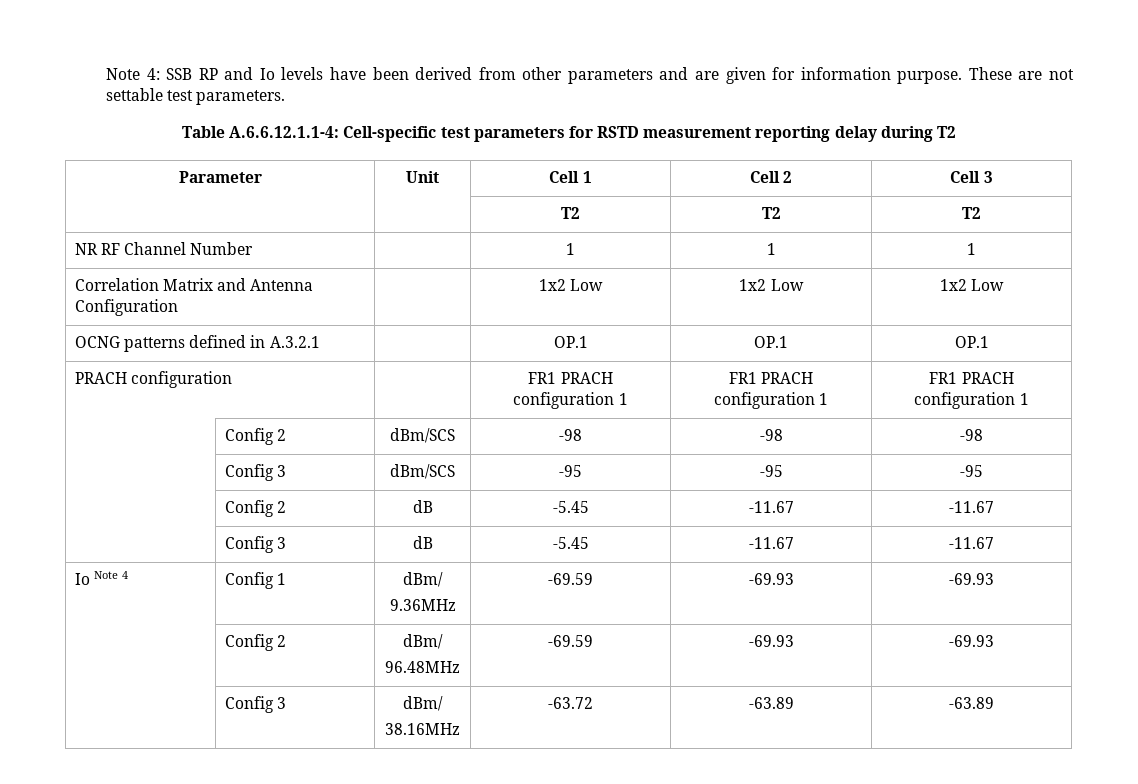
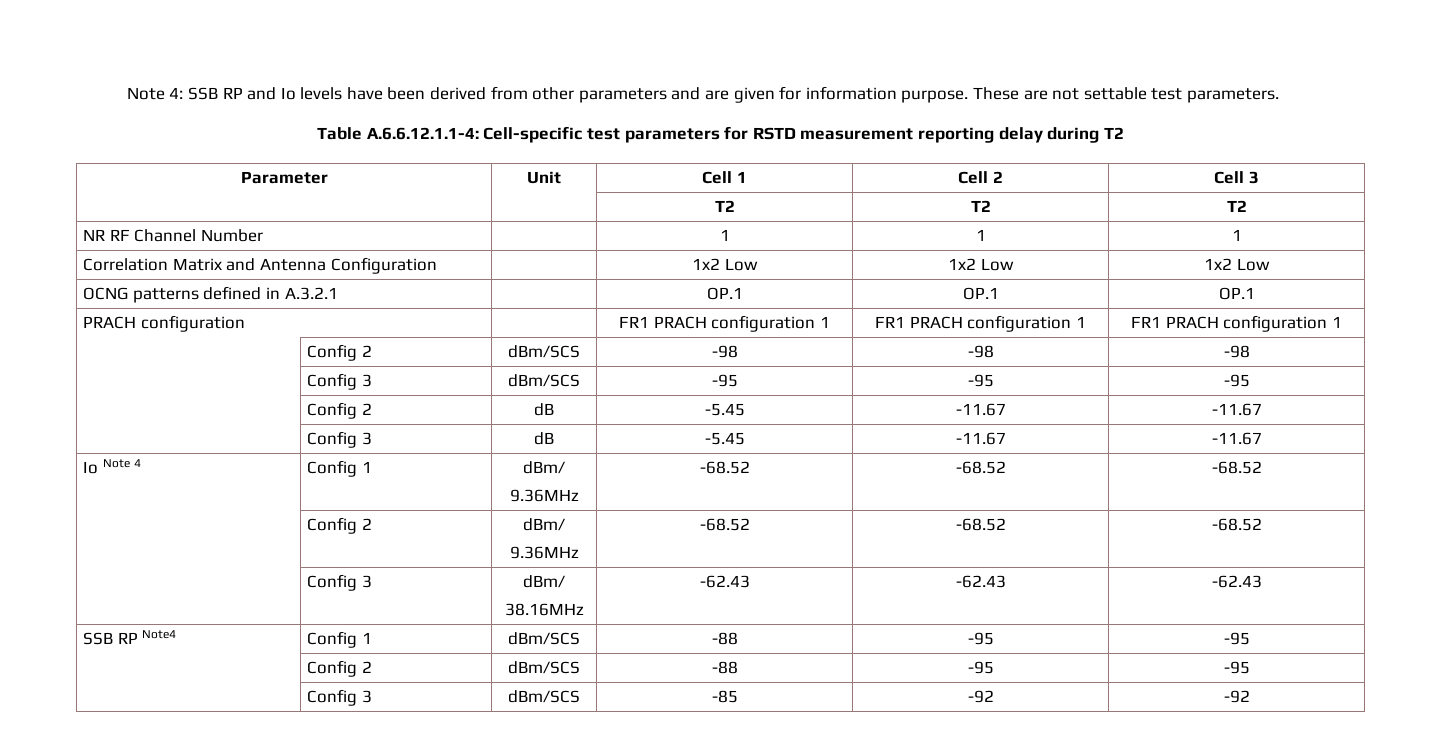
[548,573,593,585] [748,573,794,585] [949,573,994,585] -69.59 | -69.93 | -69.93 -> [699,461,750,474] [955,461,1006,474] [1211,461,1262,474] -68.52 | -68.52 | -68.52
[385,661,460,673] [548,635,593,647] [748,635,794,647] [949,635,994,647] 96.48MHz | -69.59 | -69.93 | -69.93 -> [509,546,579,559] [699,518,750,531] [955,518,1006,531] [1211,518,1262,531] 9.36MHz | -68.52 | -68.52 | -68.52
[548,697,593,709] [748,697,794,709] [949,697,994,709] -63.72 | -63.89 | -63.89 -> [699,575,750,588] [955,575,1006,588] [1211,575,1262,588] [83,630,177,645] [307,631,372,648] [508,632,580,645] [711,632,738,645] [967,632,994,645] [1223,632,1250,645] [307,660,372,677] [508,661,580,674] [711,661,738,674] [967,661,994,674] [1223,661,1250,674] [307,689,372,706] [508,690,580,703] [711,690,738,703] [967,690,994,703] [1223,690,1250,703] -62.43 | -62.43 | -62.43 // SSB RP Note4 | Config 1 | dBm/SCS | -88 | -95 | -95 // | Config 2 | dBm/SCS | -88 | -95 | -95 // | Config 3 | dBm/SCS | -85 | -92 | -92

